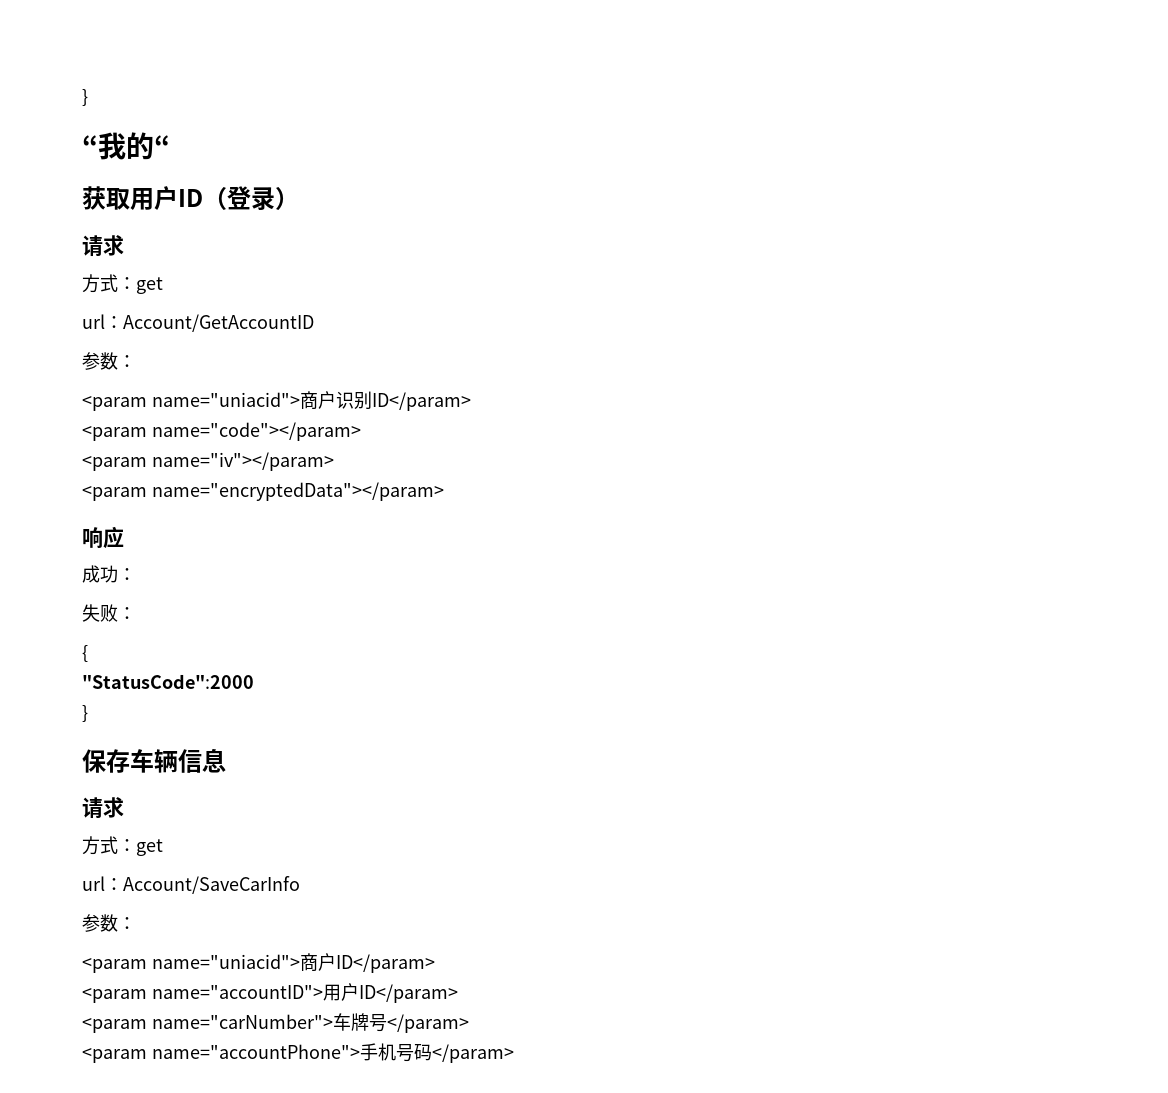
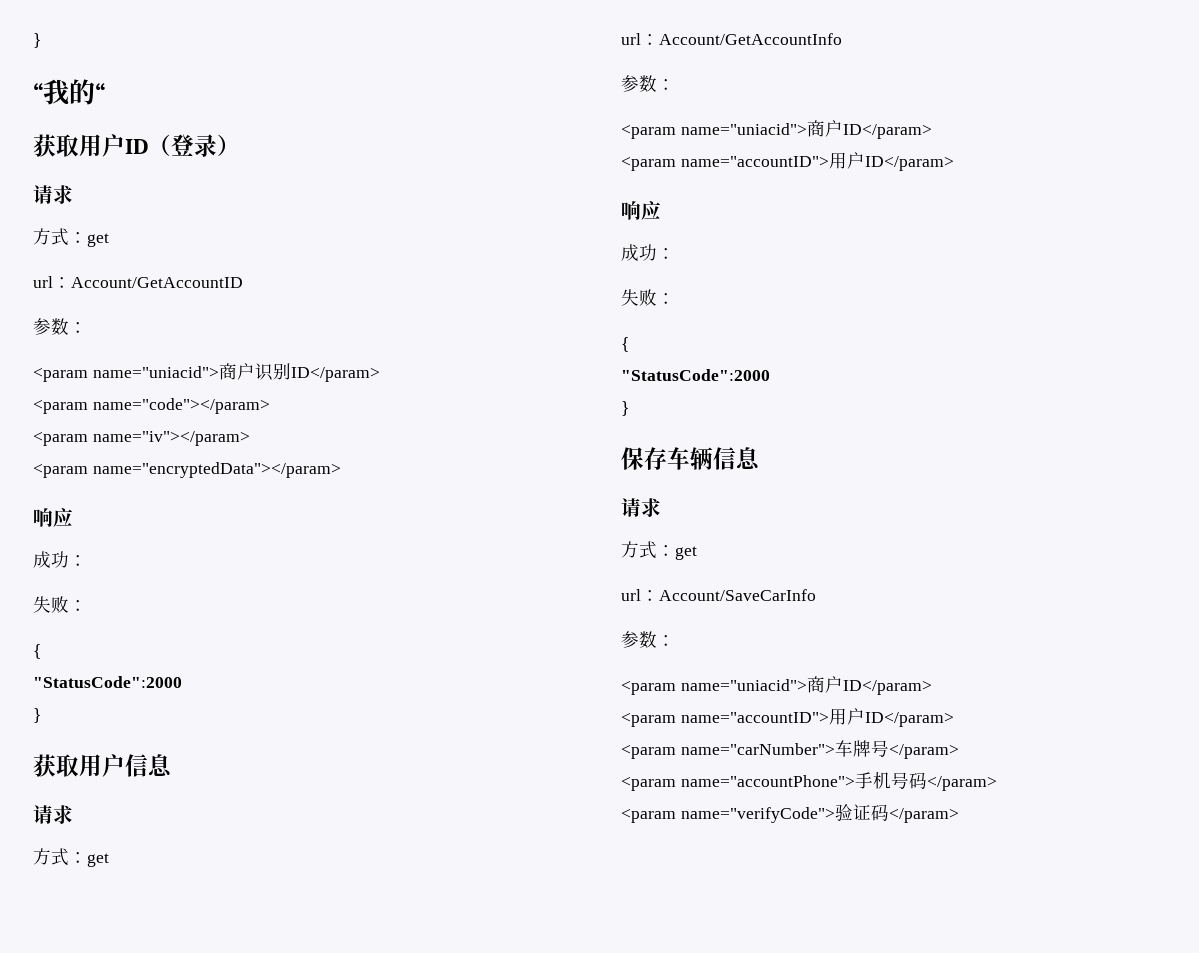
(88, 713) none -> [33,754,172,777] [33,805,73,824] [33,848,109,867] [621,33,842,45] [621,75,675,92] [621,120,932,139] [621,152,954,171] [621,201,661,220] [621,244,675,261] [621,289,675,306] [621,337,629,352] [621,369,770,381] [621,401,629,416] // 获取用户信息 // 请求 // 方式：get // url：Account/GetAccountInfo // 参数： // <param name="uniacid">商户ID</param> // <param name="accountID">用户ID</param> // 响应 // 成功： // 失败： // { // "StatusCode":2000 // }
(514, 1053) none -> [621,804,959,823] // <param name="verifyCode">验证码</param>

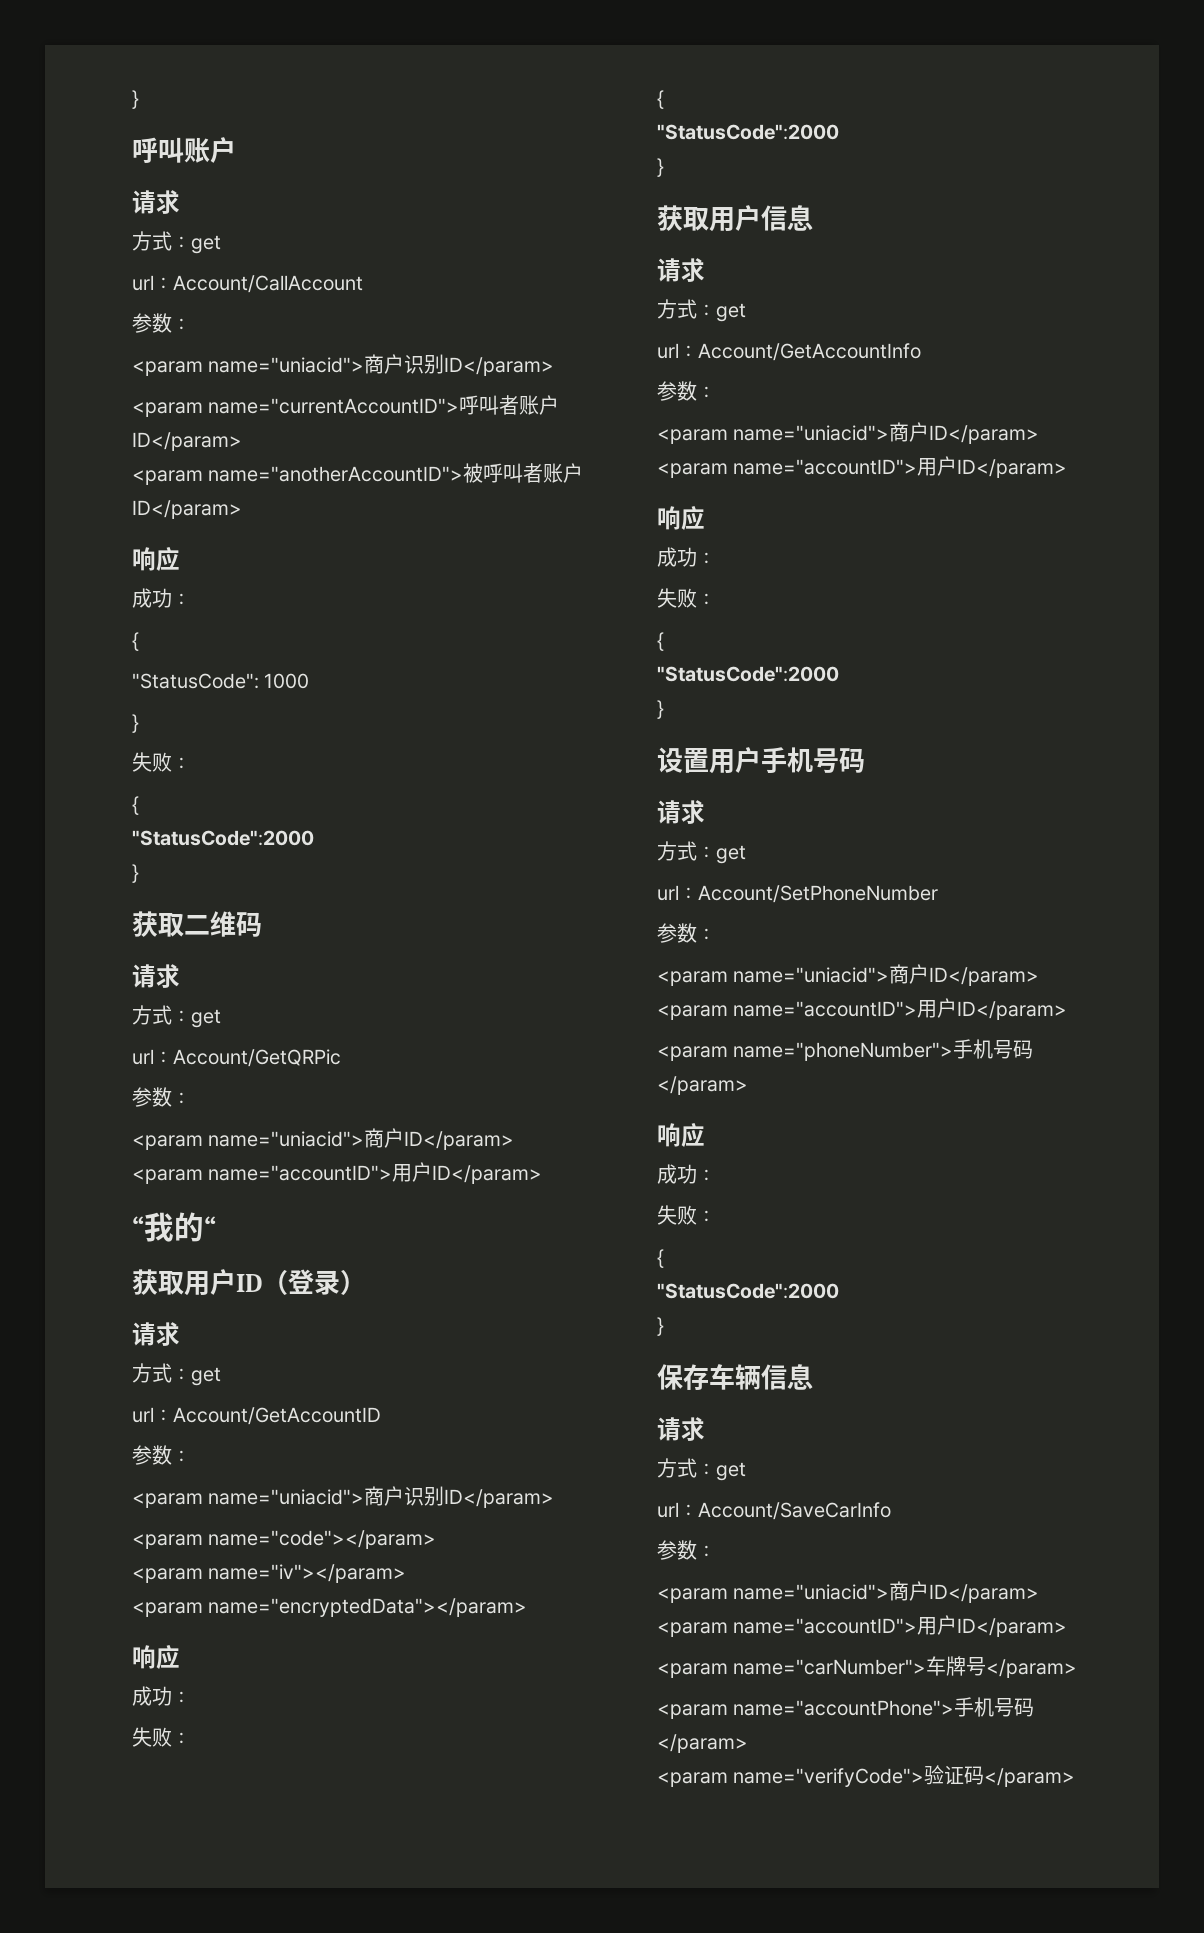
[33,33,41,48] } -> [132,90,139,109] [132,137,236,163] [132,190,180,214] [132,231,221,254] [132,275,363,293] [132,313,191,333] [132,354,555,376] [132,395,560,417] [132,432,242,451] [132,463,584,485] [132,500,242,519] [132,547,180,571] [132,588,191,608] [132,632,139,651] [132,673,310,689] [132,714,139,733] [132,752,191,772] [132,796,139,815] [132,830,314,846] [132,864,139,883] [132,911,262,937] [132,964,180,988] [132,1005,221,1028] [132,1049,341,1067] [132,1087,191,1107] [132,1128,515,1150] [132,1162,543,1184] } // 呼叫账户 // 请求 // 方式：get // url：Account/CallAccount // 参数： // <param name="uniacid">商户识别ID</param> // <param name="currentAccountID">呼叫者账户ID</param> // <param name="anotherAccountID">被呼叫者账户ID</param> // 响应 // 成功： // { // "StatusCode": 1000 // } // 失败： // { // "StatusCode":2000 // } // 获取二维码 // 请求 // 方式：get // url：Account/GetQRPic // 参数： // <param name="uniacid">商户ID</param> // <param name="accountID">用户ID</param>
(629, 408) none -> [657,747,865,774] [657,800,705,824] [657,841,746,864] [657,885,938,903] [657,923,716,943] [657,964,1040,986] [657,998,1068,1020] [657,1039,1034,1061] [657,1076,748,1095] [657,1123,705,1147] [657,1164,716,1184] [657,1205,716,1225] [657,1249,664,1268] [657,1283,839,1299] [657,1317,664,1336] // 设置用户手机号码 // 请求 // 方式：get // url：Account/SetPhoneNumber // 参数： // <param name="uniacid">商户ID</param> // <param name="accountID">用户ID</param> // <param name="phoneNumber">手机号码</param> // 响应 // 成功： // 失败： // { // "StatusCode":2000 // }

